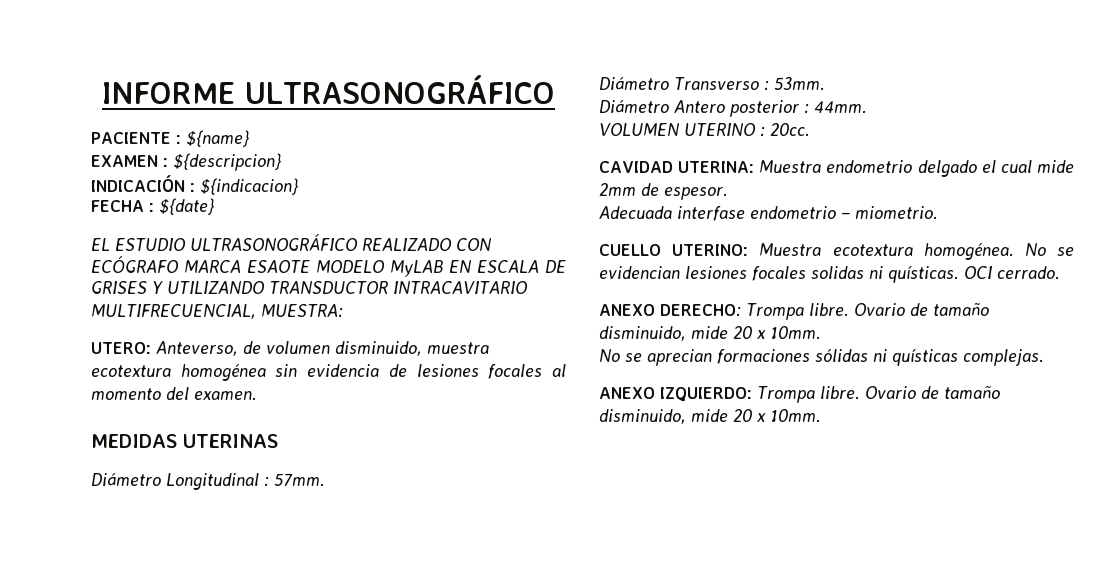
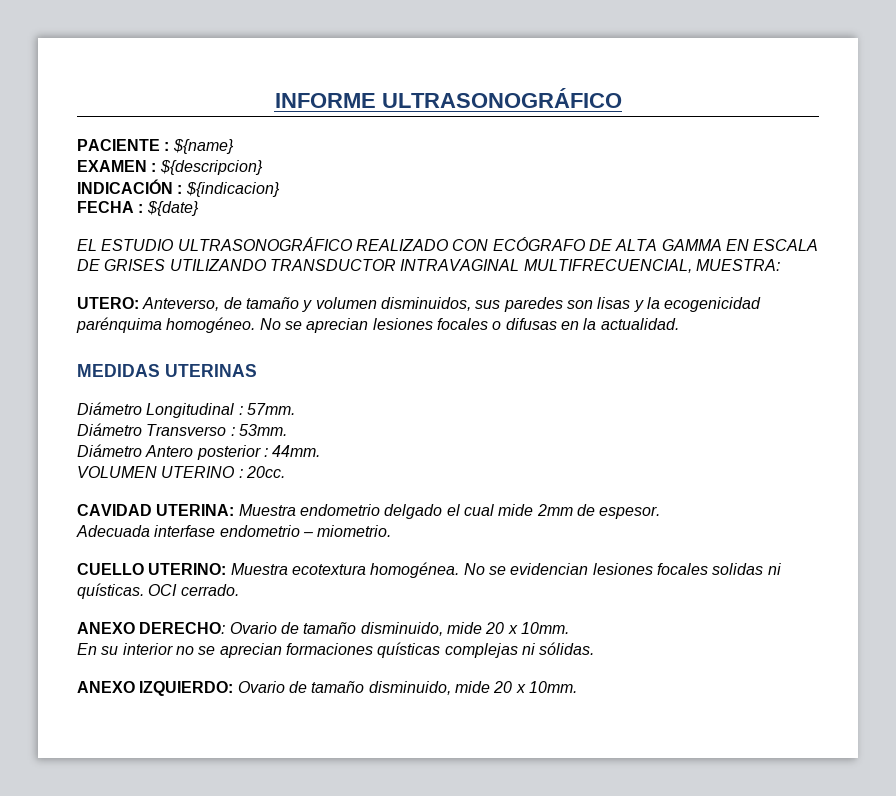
[184,260,443,277] MARCA ESAOTE MODELO MyLAB -> [588,239,722,251] DE ALTA GAMMA
[152,281,163,294] Y -> (166, 265) none
[393,281,528,294] INTRACAVITARIO -> [400,259,520,271] INTRAVAGINAL
[266,341,489,356] [91,364,566,381] [91,387,257,401] volumen disminuido, muestra ecotextura homogénea sin evidencia de lesiones focales al momento del examen. -> [245,297,762,312] [76,317,679,333] tamaño y volumen disminuidos, sus paredes son lisas y la ecogenicidad parénquima homogéneo. No se aprecian lesiones focales o difusas en la actualidad.
[746,303,849,320] Trompa libre. -> (226, 628) none
[599,349,1044,366] No se aprecian formaciones sólidas ni quísticas complejas. -> [77,642,595,658] En su interior no se aprecian formaciones quísticas complejas ni sólidas.
[757,386,860,403] Trompa libre. -> (234, 688) none

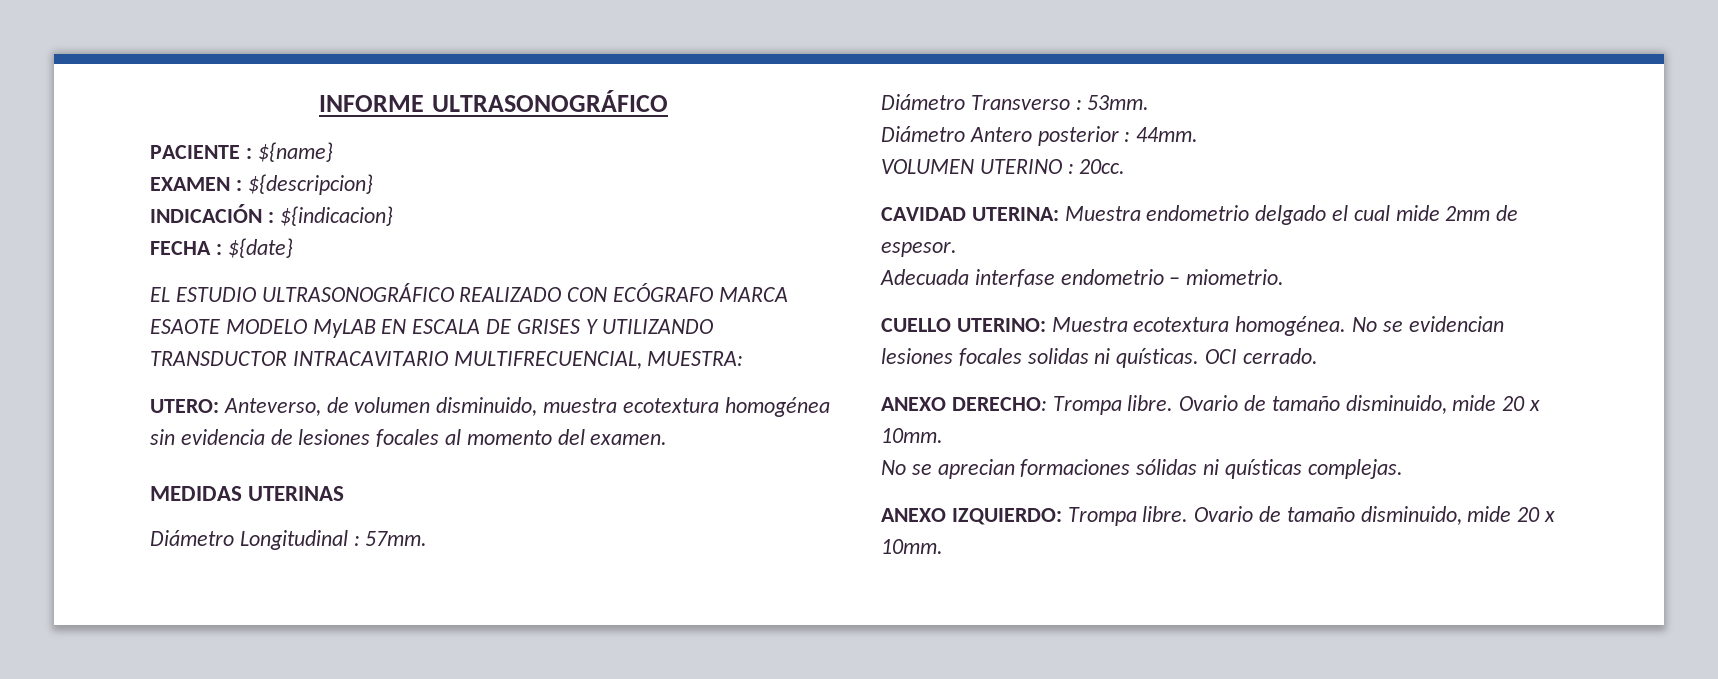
[588,239,722,251] DE ALTA GAMMA -> [718,287,788,302] [150,319,376,338] MARCA ESAOTE MODELO MyLAB
(166, 265) none -> [585,319,598,334] Y
[400,259,520,271] INTRAVAGINAL -> [292,351,448,366] INTRACAVITARIO
[245,297,762,312] [76,317,679,333] tamaño y volumen disminuidos, sus paredes son lisas y la ecogenicidad parénquima homogéneo. No se aprecian lesiones focales o difusas en la actualidad. -> [354,397,830,417] [150,429,668,447] volumen disminuido, muestra ecotextura homogénea sin evidencia de lesiones focales al momento del examen.
(226, 628) none -> [1052,395,1174,415] Trompa libre.
[77,642,595,658] En su interior no se aprecian formaciones quísticas complejas ni sólidas. -> [881,459,1403,479] No se aprecian formaciones sólidas ni quísticas complejas.
(234, 688) none -> [1067,506,1189,526] Trompa libre.

